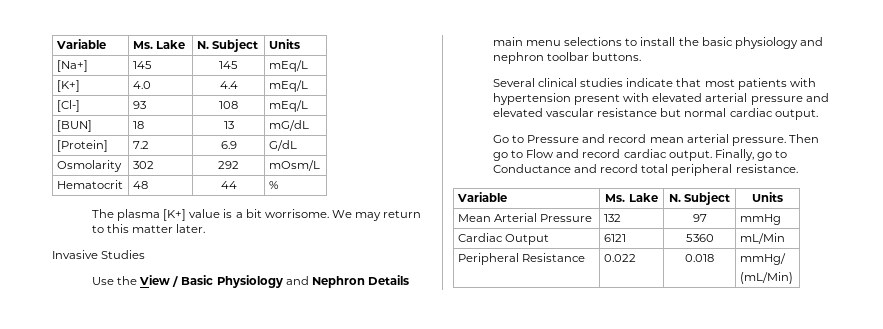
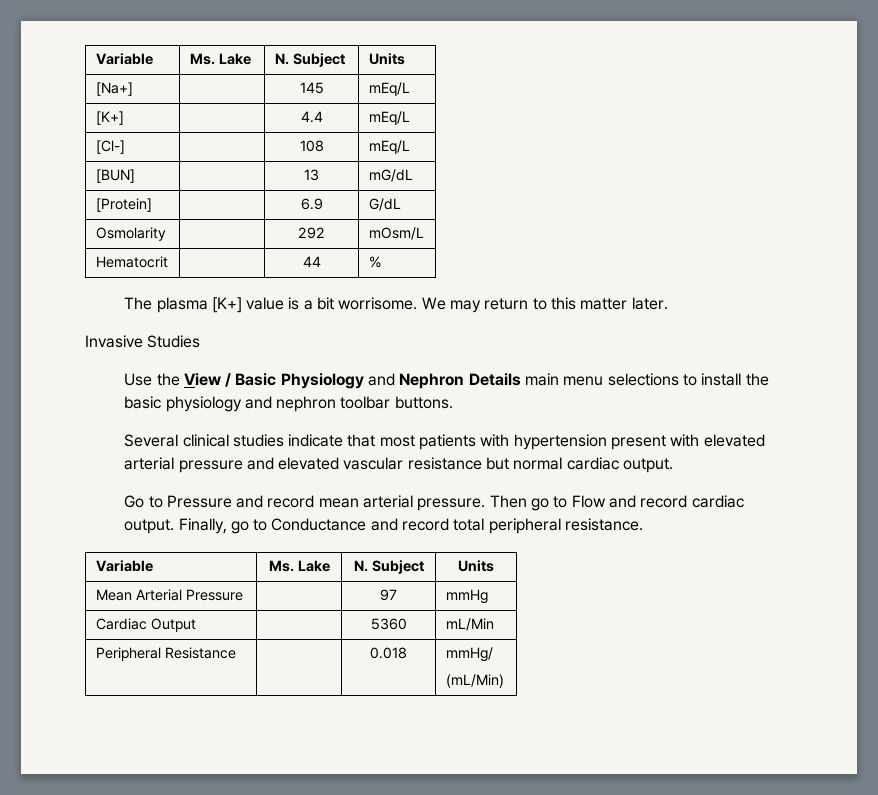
[132,61,152,69] 145 -> (133, 89) none
[132,81,151,89] 4.0 -> (124, 118) none
[132,101,146,109] 93 -> (125, 147) none
[132,121,144,129] 18 -> (135, 176) none
[132,141,149,149] 7.2 -> (152, 205) none
[132,161,154,169] 302 -> (166, 234) none
[132,181,148,189] 48 -> (168, 262) none
[603,214,621,222] 132 -> (243, 595) none
[603,234,626,242] 6121 -> (196, 625) none
[603,254,636,262] 0.022 -> (236, 653) none

